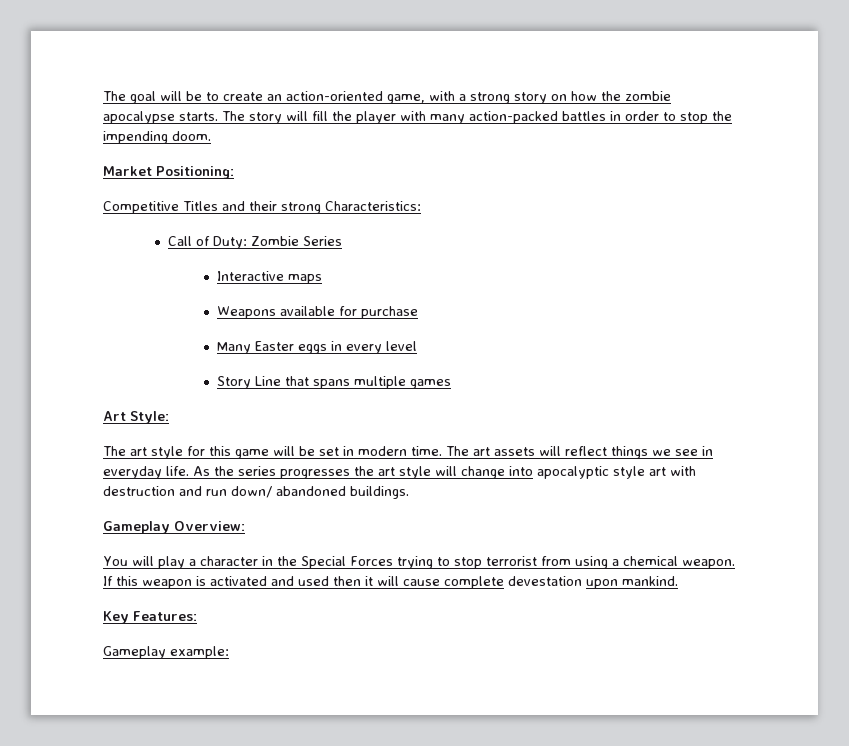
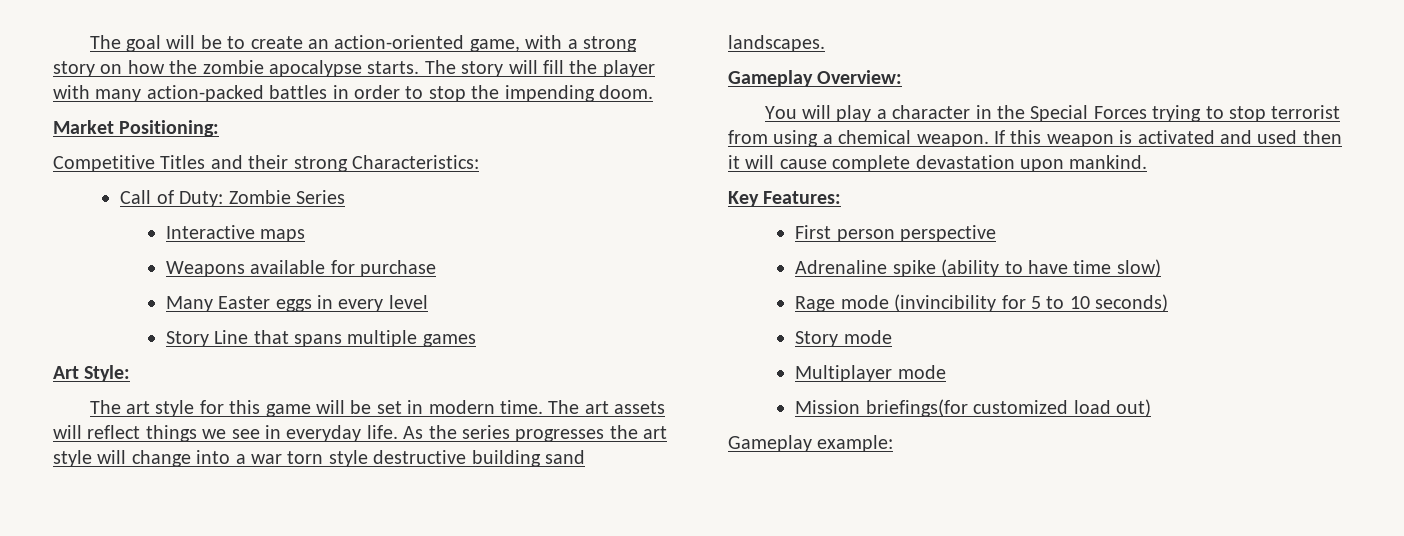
[537,466,696,479] [103,486,409,499] apocalyptic style art with destruction and run down/ abandoned buildings. -> [235,450,585,467] [728,35,825,52] a war torn style destructive building sand landscapes.
[508,576,582,586] devestation -> [915,155,1015,169] devastation
(197, 616) none -> [795,225,997,242] [795,259,1161,277] [795,294,1169,312] [795,330,892,347] [795,365,946,382] [795,399,1151,417] // First person perspective // Adrenaline spike (ability to have time slow) // Rage mode (invincibility for 5 to 10 seconds) // Story mode // Multiplayer mode // Mission briefings(for customized load out)

